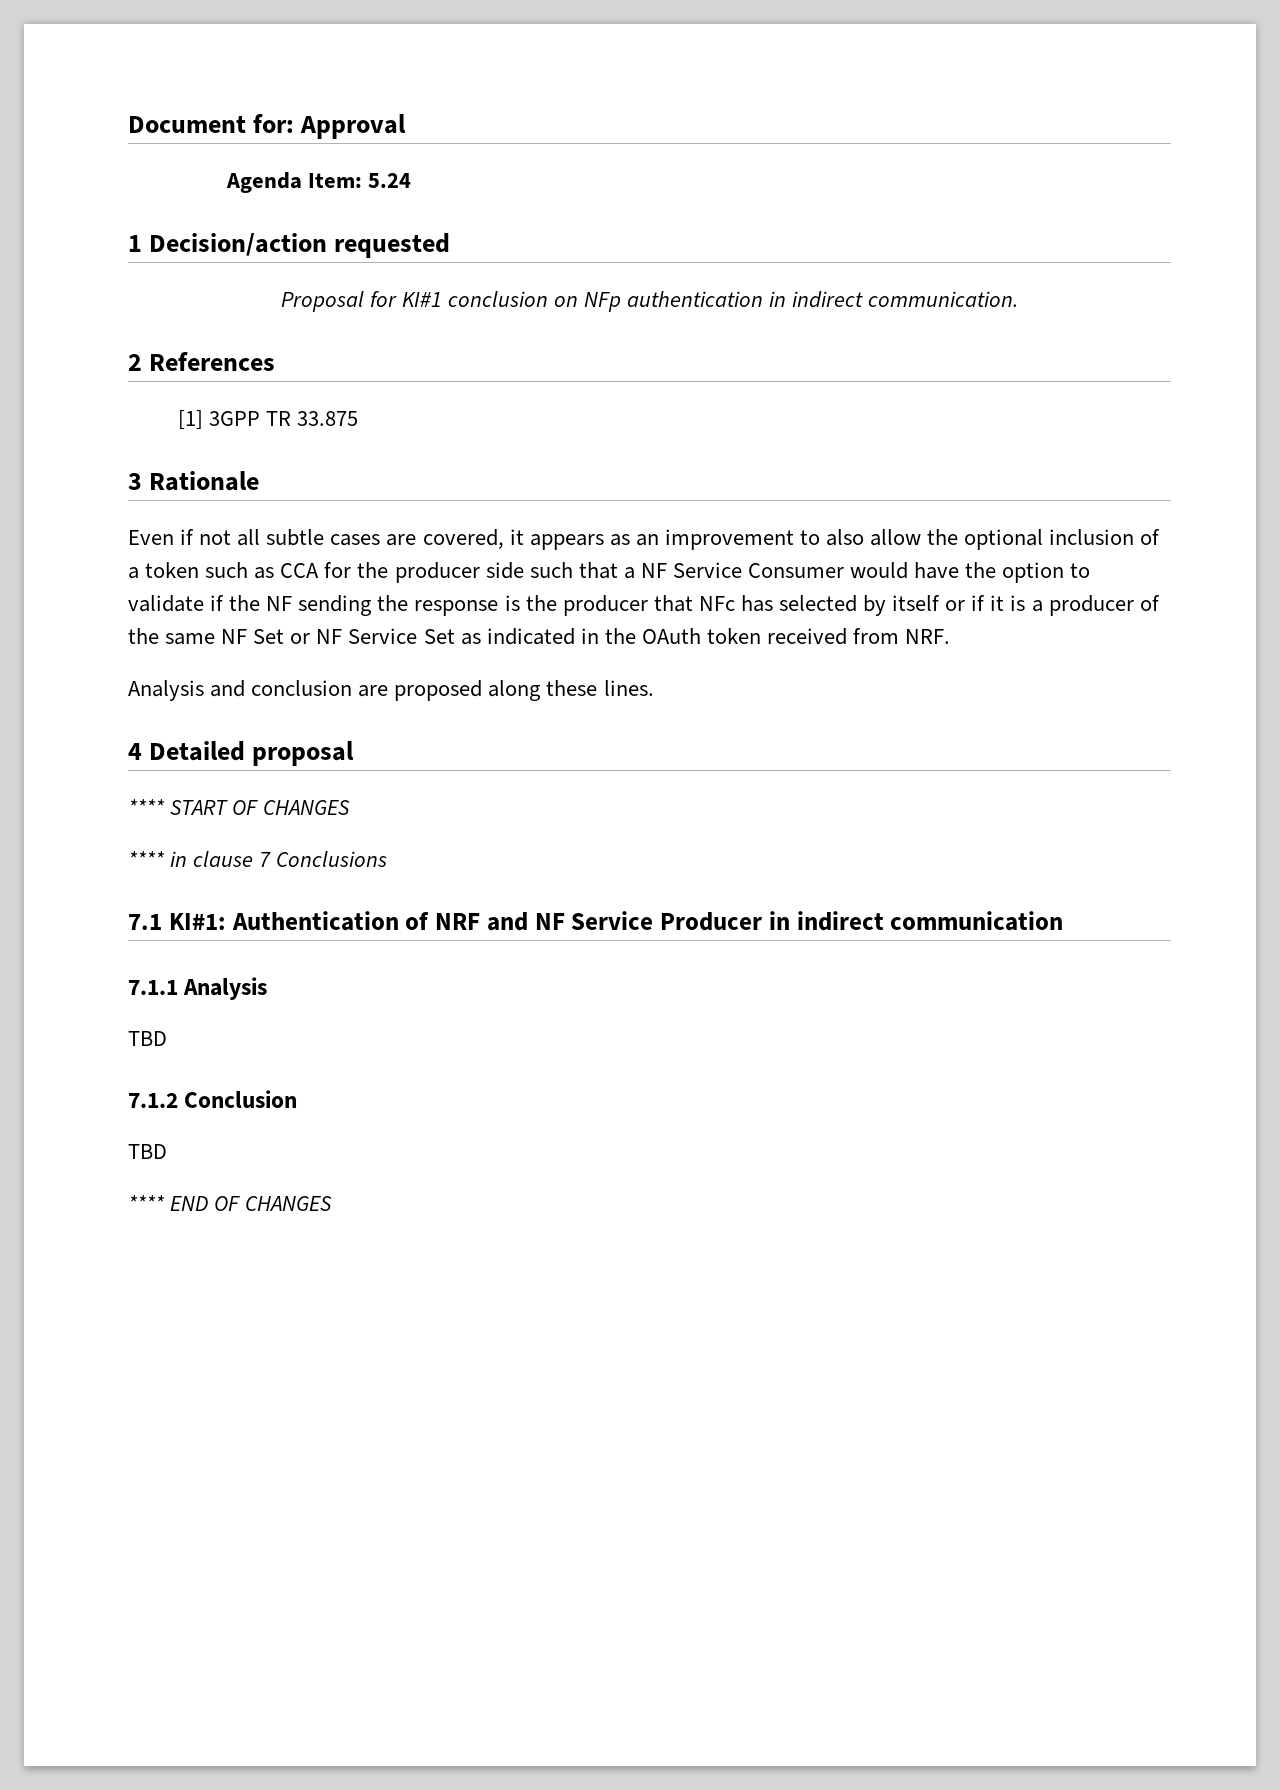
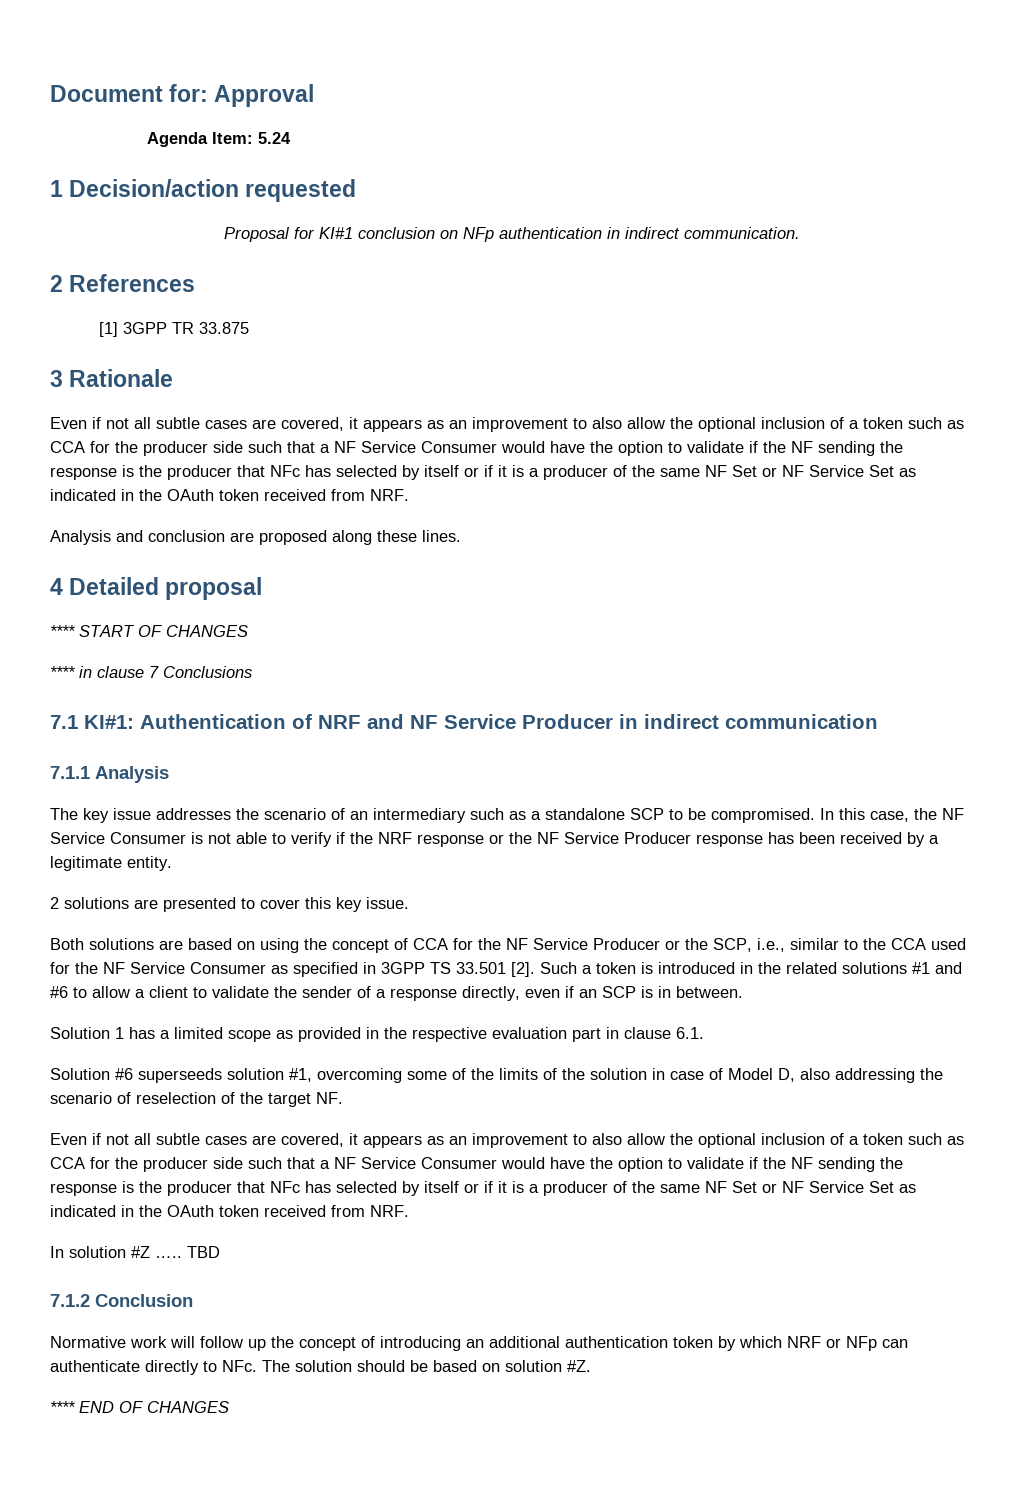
[128,1031,167,1046] [128,1090,298,1108] [128,1144,167,1159] TBD // 7.1.2 Conclusion // TBD -> [50,808,964,823] [50,832,939,847] [50,856,172,871] [50,897,409,912] [50,938,966,953] [50,962,962,977] [50,986,743,1001] [50,1027,704,1042] [50,1068,943,1083] [50,1092,343,1107] [50,1133,964,1148] [50,1157,903,1172] [50,1181,916,1196] [50,1205,409,1217] [50,1246,220,1258] [50,1294,193,1307] [50,1336,908,1351] [50,1360,591,1375] The key issue addresses the scenario of an intermediary such as a standalone SCP to be compromised. In this case, the NF Service Consumer is not able to verify if the NRF response or the NF Service Producer response has been received by a legitimate entity. // 2 solutions are presented to cover this key issue. // Both solutions are based on using the concept of CCA for the NF Service Producer or the SCP, i.e., similar to the CCA used for the NF Service Consumer as specified in 3GPP TS 33.501 [2]. Such a token is introduced in the related solutions #1 and #6 to allow a client to validate the sender of a response directly, even if an SCP is in between. // Solution 1 has a limited scope as provided in the respective evaluation part in clause 6.1. // Solution #6 superseeds solution #1, overcoming some of the limits of the solution in case of Model D, also addressing the scenario of reselection of the target NF. // Even if not all subtle cases are covered, it appears as an improvement to also allow the optional inclusion of a token such as CCA for the producer side such that a NF Service Consumer would have the option to validate if the NF sending the response is the producer that NFc has selected by itself or if it is a producer of the same NF Set or NF Service Set as indicated in the OAuth token received from NRF. // In solution #Z ….. TBD // 7.1.2 Conclusion // Normative work will follow up the concept of introducing an additional authentication token by which NRF or NFp can authenticate directly to NFc. The solution should be based on solution #Z.

